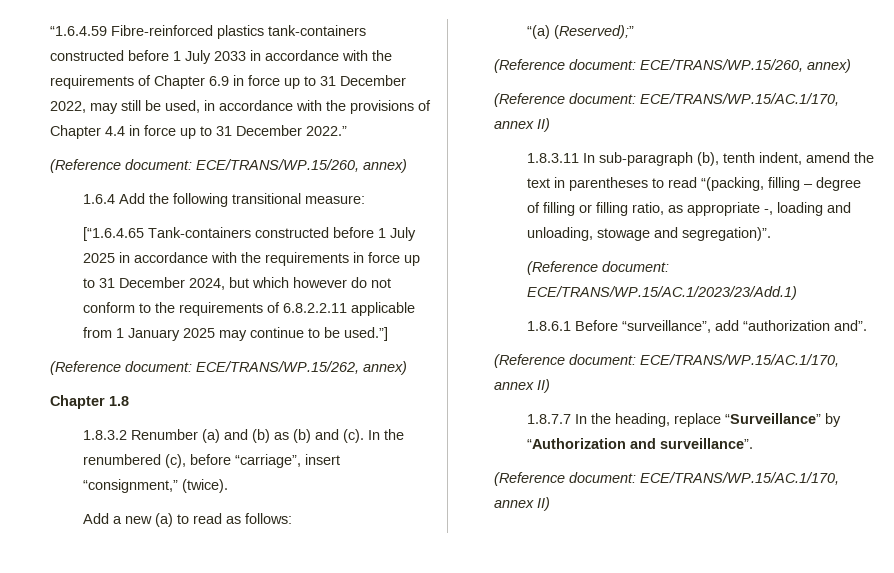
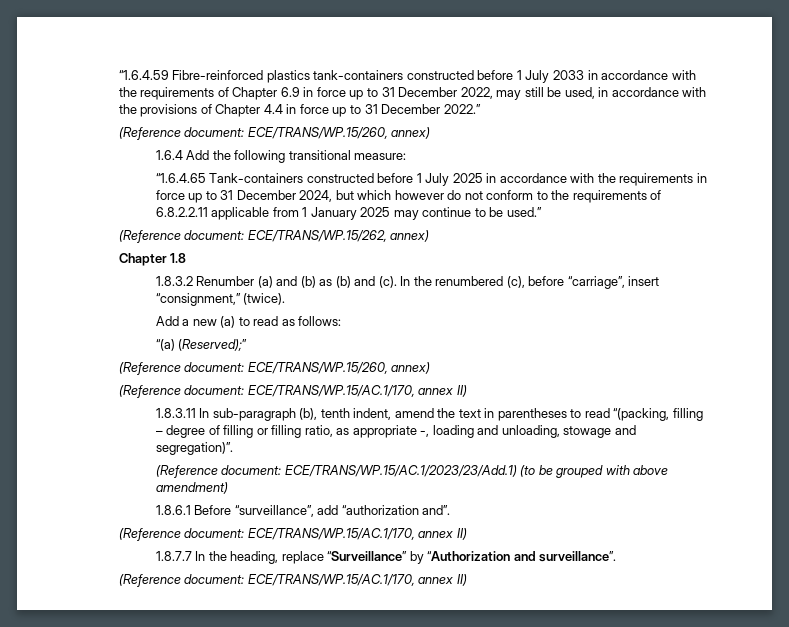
[82,227,144,241] [“1.6.4.65 -> [155,173,206,183] “1.6.4.65
[343,327,388,341] used.”] -> [506,207,542,217] used.”
(797, 293) none -> [520,465,669,478] [155,482,228,494] (to be grouped with above amendment)

